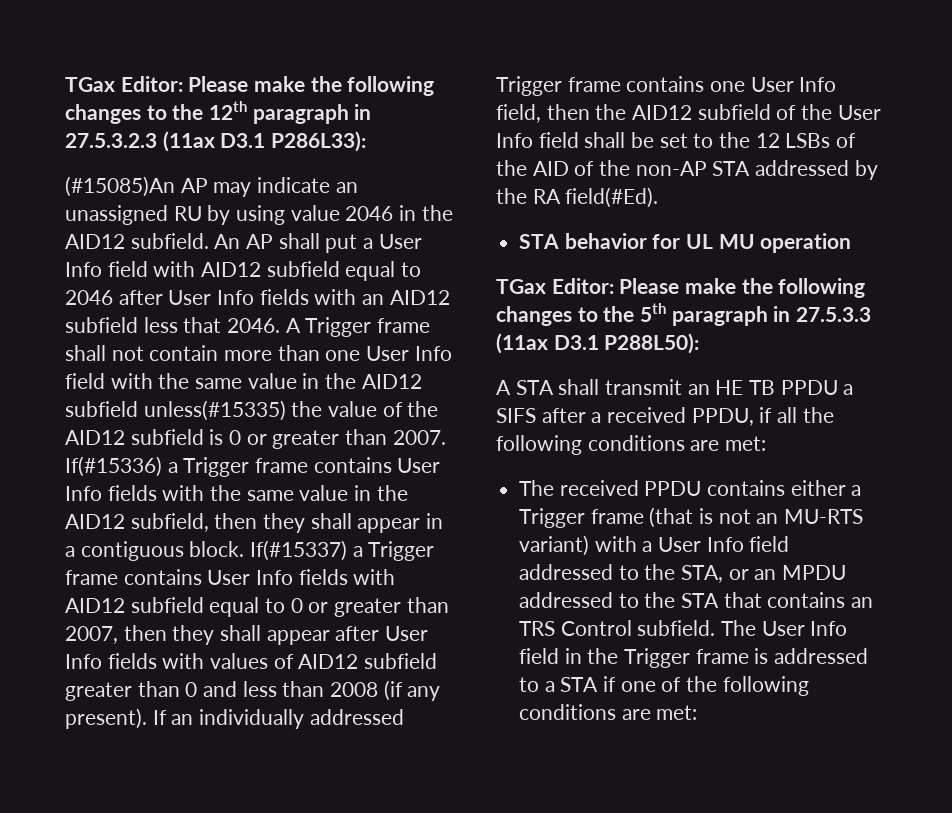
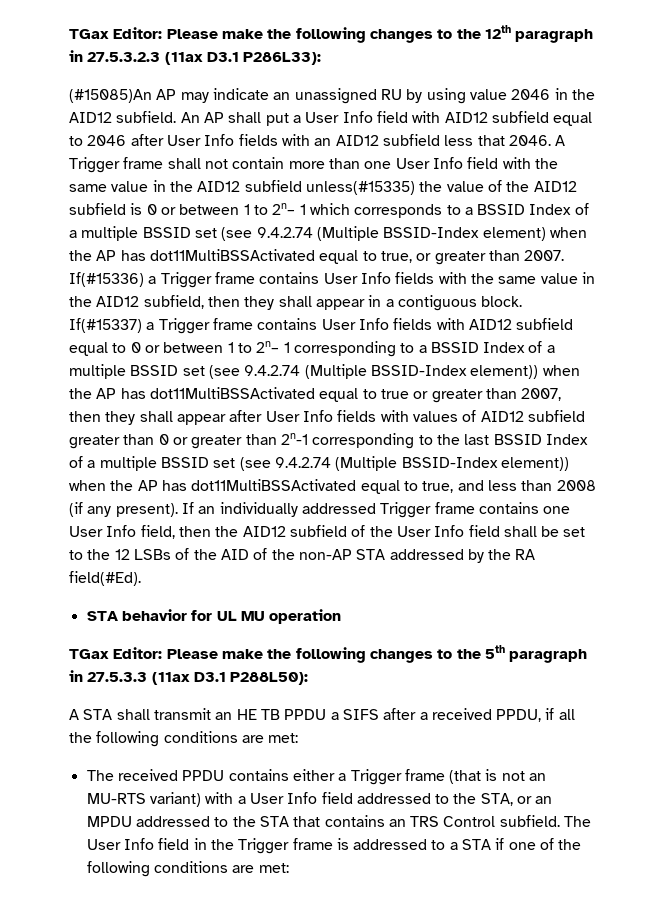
(267, 439) none -> [179,203,589,218] [69,226,587,241] [69,249,432,264] between 1 to 2n– 1 which corresponds to a BSSID Index of a multiple BSSID set (see 9.4.2.74 (Multiple BSSID-Index element) when the AP has dot11MultiBSSActivated equal to true, or
(329, 607) none -> [163,341,555,357] [69,364,580,379] [69,387,429,402] between 1 to 2n– 1 corresponding to a BSSID Index of a multiple BSSID set (see 9.4.2.74 (Multiple BSSID-Index element)) when the AP has dot11MultiBSSActivated equal to true or
(198, 689) none -> [172,433,588,449] [69,456,569,471] [69,479,454,494] or greater than 2n-1 corresponding to the last BSSID Index of a multiple BSSID set (see 9.4.2.74 (Multiple BSSID-Index element)) when the AP has dot11MultiBSSActivated equal to true,

